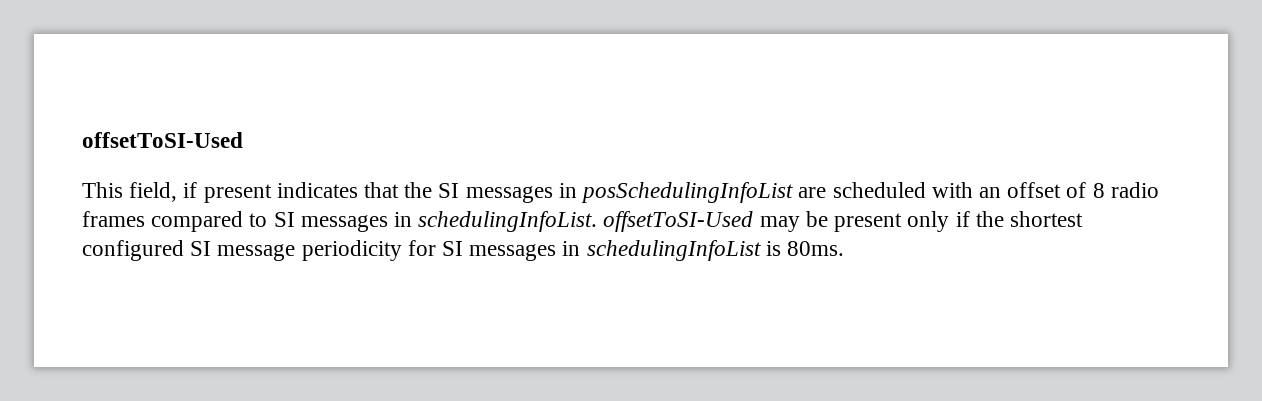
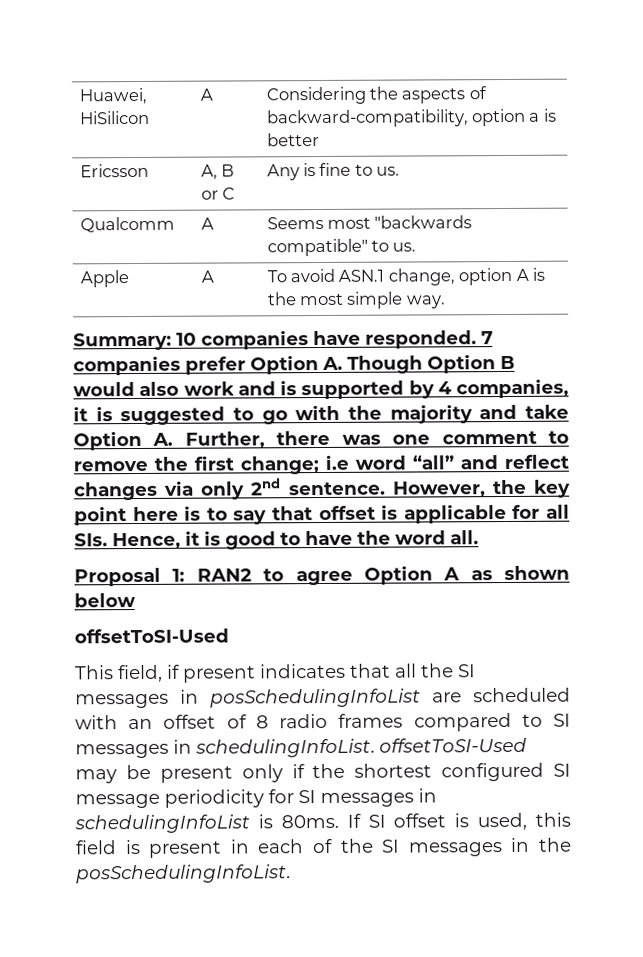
(82, 140) none -> [78,87,147,105] [79,110,150,125] [199,88,213,101] [265,86,487,105] [266,108,557,128] [266,133,320,147] [79,163,149,178] [200,164,234,180] [200,187,235,200] [266,162,401,181] [79,216,175,233] [200,217,214,230] [266,215,473,230] [266,238,417,257] [79,270,129,288] [200,270,214,283] [266,267,546,286] [266,291,446,309] [73,330,493,351] [73,354,515,376] [73,378,569,400] [73,404,569,426] [73,430,569,451] [73,454,569,475] [74,478,571,501] [74,504,570,526] [74,530,479,550] [74,565,570,587] [74,593,136,608] Huawei, HiSilicon | A | Considering the aspects of backward-compatibility, option a is better // Ericsson | A, B or C | Any is fine to us. // Qualcomm | A | Seems most "backwards compatible" to us. // Apple | A | To avoid ASN.1 change, option A is the most simple way. // Summary: 10 companies have responded. 7 companies prefer Option A. Though Option B would also work and is supported by 4 companies, it is suggested to go with the majority and take Option A. Further, there was one comment to remove the first change; i.e word “all” and reflect changes via only 2nd sentence. However, the key point here is to say that offset is applicable for all SIs. Hence, it is good to have the word all. // Proposal 1: RAN2 to agree Option A as shown below //
(400, 190) none -> [395,663,417,678] all
(845, 248) none -> [346,812,571,831] [75,837,572,858] [76,864,291,884] If SI offset is used, this field is present in each of the SI messages in the posSchedulingInfoList.

